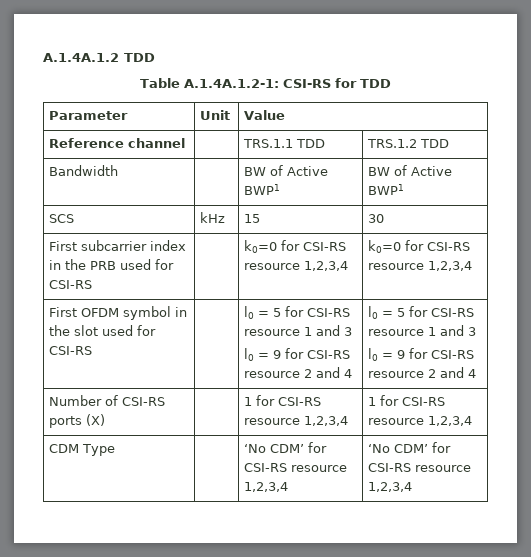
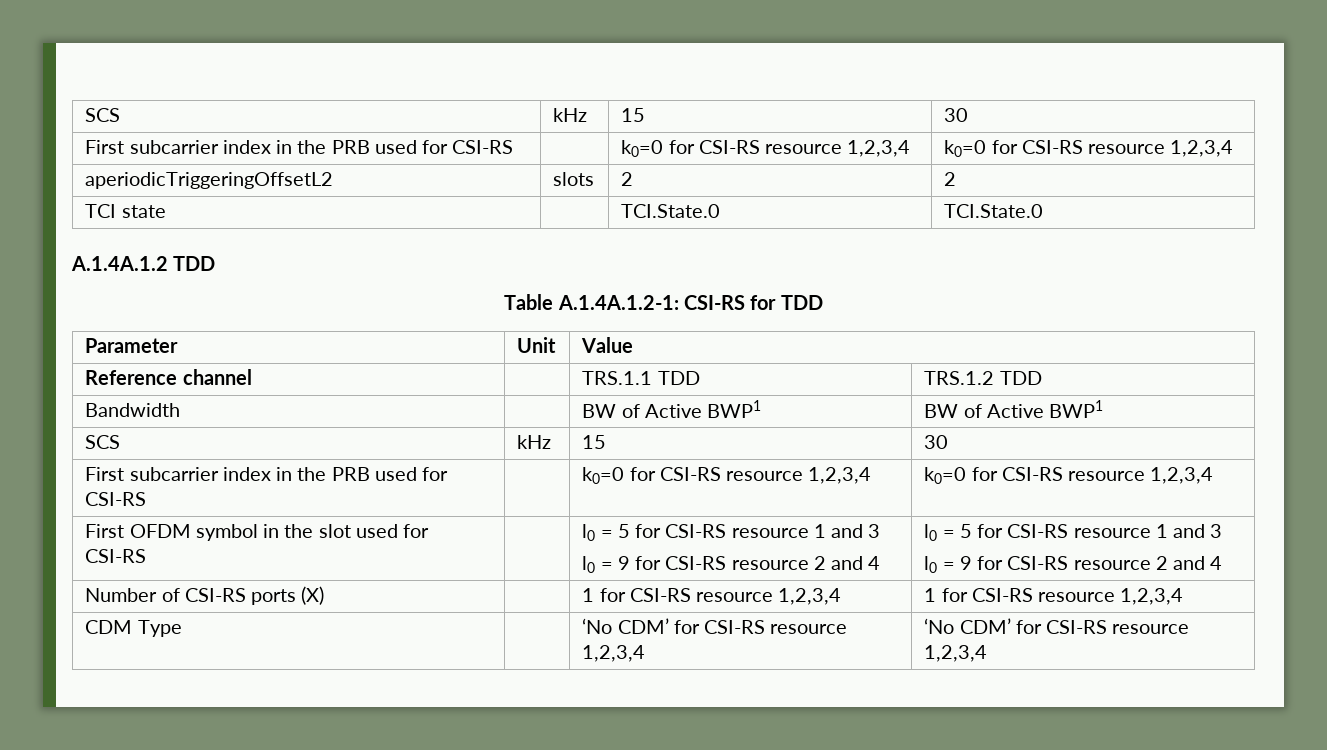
(43, 57) none -> [85,108,121,122] [553,108,588,122] [621,108,646,122] [944,108,969,122] [85,140,514,154] [621,140,911,157] [944,140,1234,157] [85,172,334,189] [553,172,595,186] [621,172,634,186] [944,172,957,186] [85,204,166,218] [621,204,721,218] [944,204,1044,218] SCS | kHz | 15 | 30 // First subcarrier index in the PRB used for CSI-RS | | k0=0 for CSI-RS resource 1,2,3,4 | k0=0 for CSI-RS resource 1,2,3,4 // aperiodicTriggeringOffsetL2 | slots | 2 | 2 // TCI state | | TCI.State.0 | TCI.State.0 //

